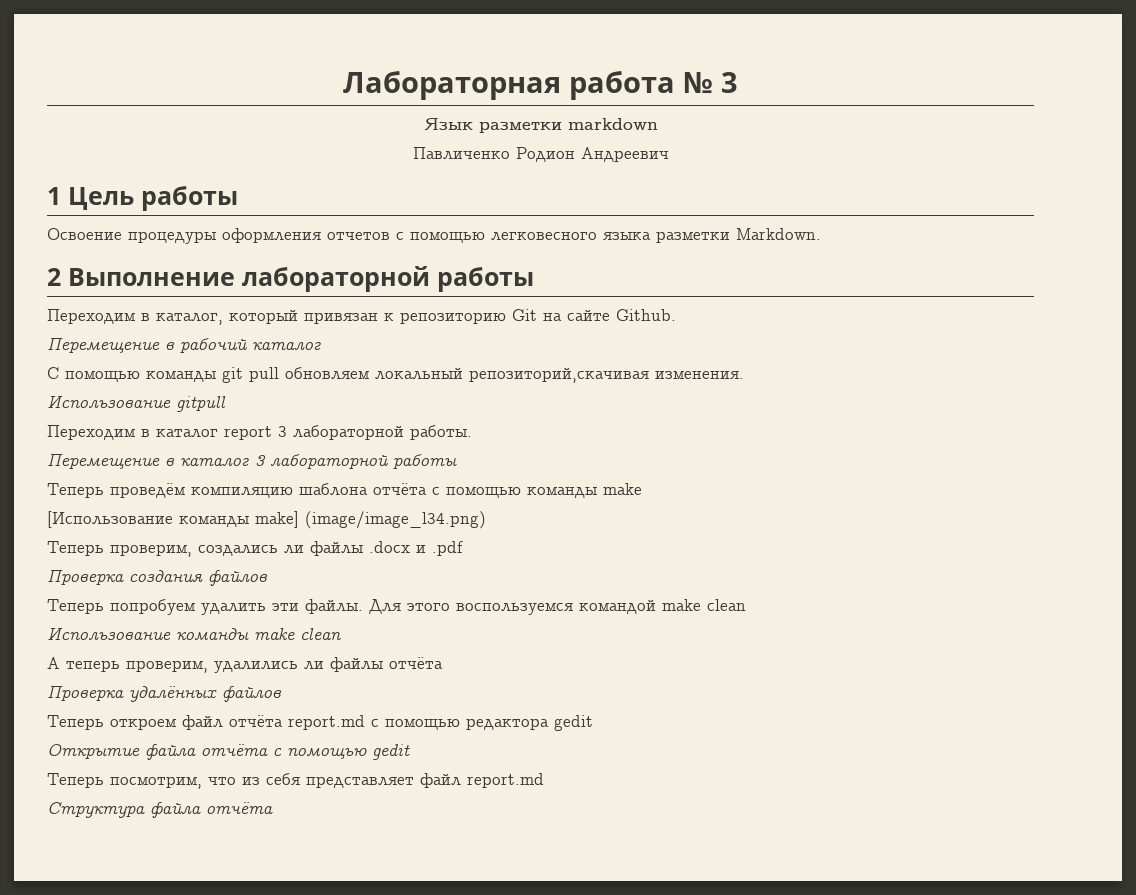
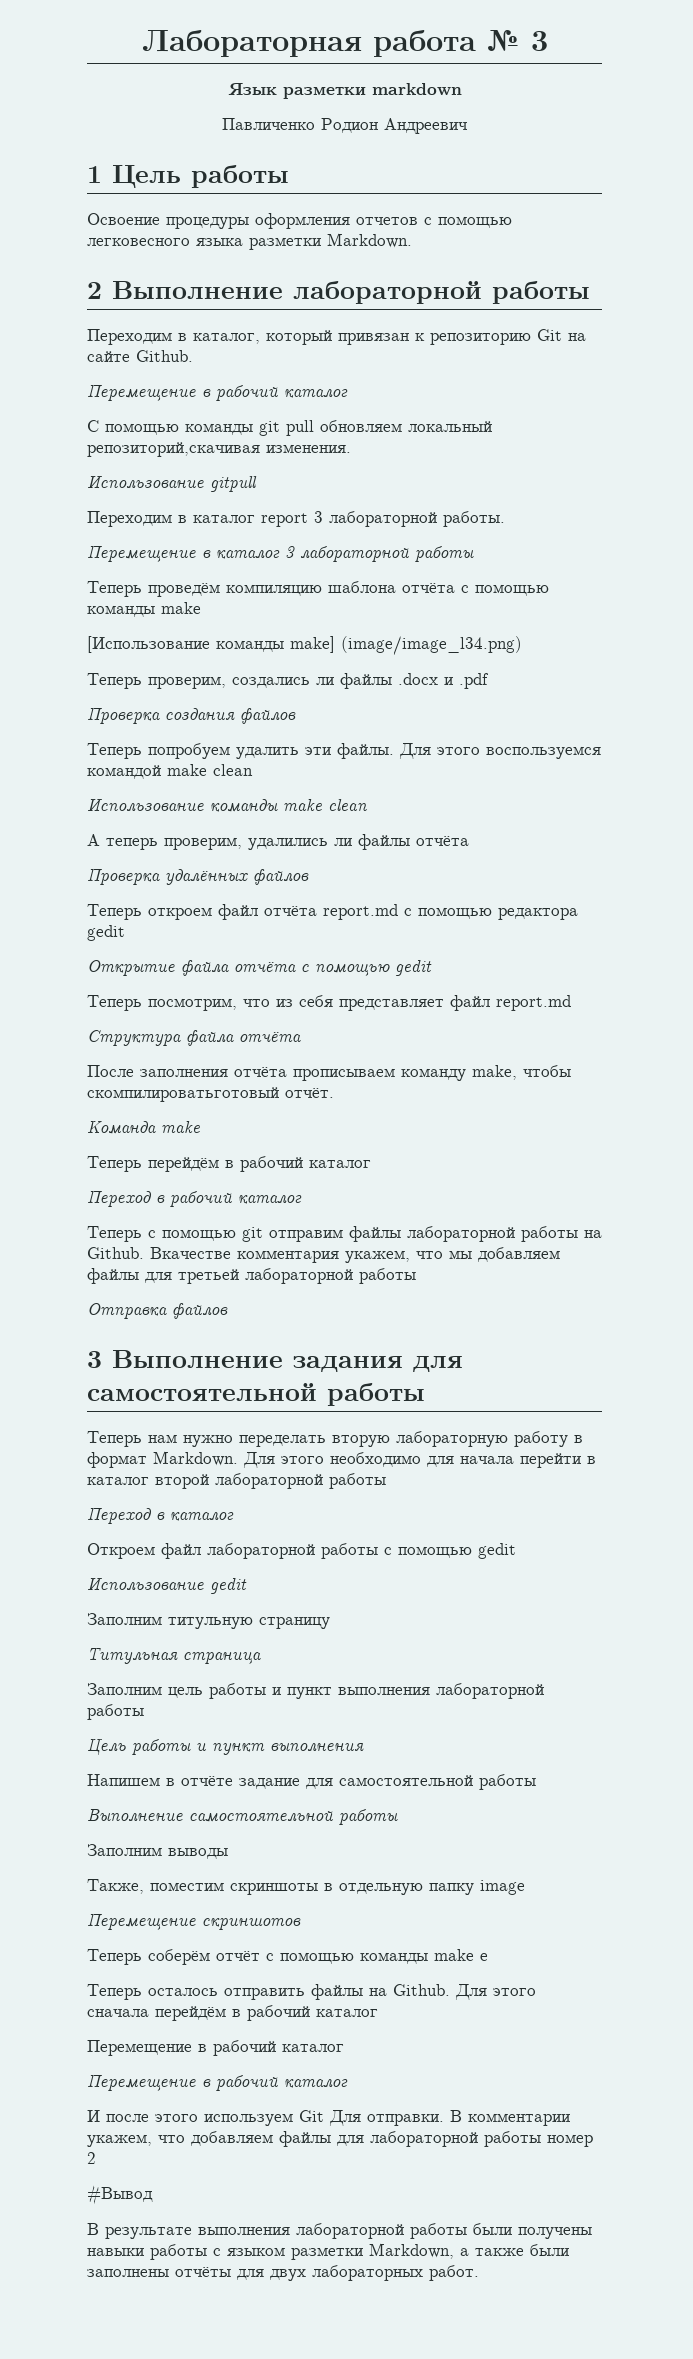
(273, 808) none -> [87,1065,571,1081] [87,1087,334,1102] [87,1121,200,1134] [87,1156,371,1172] [87,1190,302,1208] [87,1226,602,1242] [87,1247,560,1263] [87,1268,416,1284] [87,1303,228,1320] [87,1350,463,1372] [87,1383,425,1406] [87,1431,583,1447] [87,1451,596,1468] [87,1473,386,1489] [87,1507,234,1525] [87,1543,516,1559] [87,1578,247,1594] [87,1613,330,1629] [87,1648,261,1665] [87,1683,544,1699] [87,1704,144,1720] [87,1739,364,1756] [87,1774,536,1790] [87,1809,398,1826] [87,1844,228,1859] [87,1879,525,1895] [87,1913,301,1931] [87,1949,488,1965] [87,1984,536,2000] [87,2005,378,2021] [87,2040,344,2056] [87,2074,348,2092] [87,2110,570,2126] [87,2131,593,2147] [87,2152,96,2164] [87,2185,153,2205] [87,2223,592,2239] [87,2243,569,2260] [87,2265,479,2281] // После заполнения отчёта прописываем команду make, чтобы скомпилироватьготовый отчёт. // Команда make // Теперь перейдём в рабочий каталог // Переход в рабочий каталог // Tеперь с помощью git отправим файлы лабораторной работы на Github. Вкачестве комментария укажем, что мы добавляем файлы для третьей лабораторной работы // Отправка файлов // 3 Выполнение задания для самостоятельной работы // Теперь нам нужно переделать вторую лабораторную работу в формат Markdown. Для этого необходимо для начала перейти в каталог второй лабораторной работы // Переход в каталог // Откроем файл лабораторной работы с помощью gedit // Использование gedit // Заполним титульную страницу // Титульная страница // Заполним цель работы и пункт выполнения лабораторной работы // Цель работы и пункт выполнения // Напишем в отчёте задание для самостоятельной работы // Выполнение самостоятельной работы // Заполним выводы // Tакже, поместим скриншоты в отдельную папку image // Перемещение скриншотов // Теперь соберём отчёт с помощью команды make e // Теперь осталось отправить файлы на Github. Для этого сначала перейдём в рабочий каталог // Перемещение в рабочий каталог // Перемещение в рабочий каталог // И после этого используем Git Для отправки. В комментарии укажем, что добавляем файлы для лабораторной работы номер 2 // #Вывод // В результате выполнения лабораторной работы были получены навыки работы с языком разметки Markdown, а также были заполнены отчёты для двух лабораторных работ.

